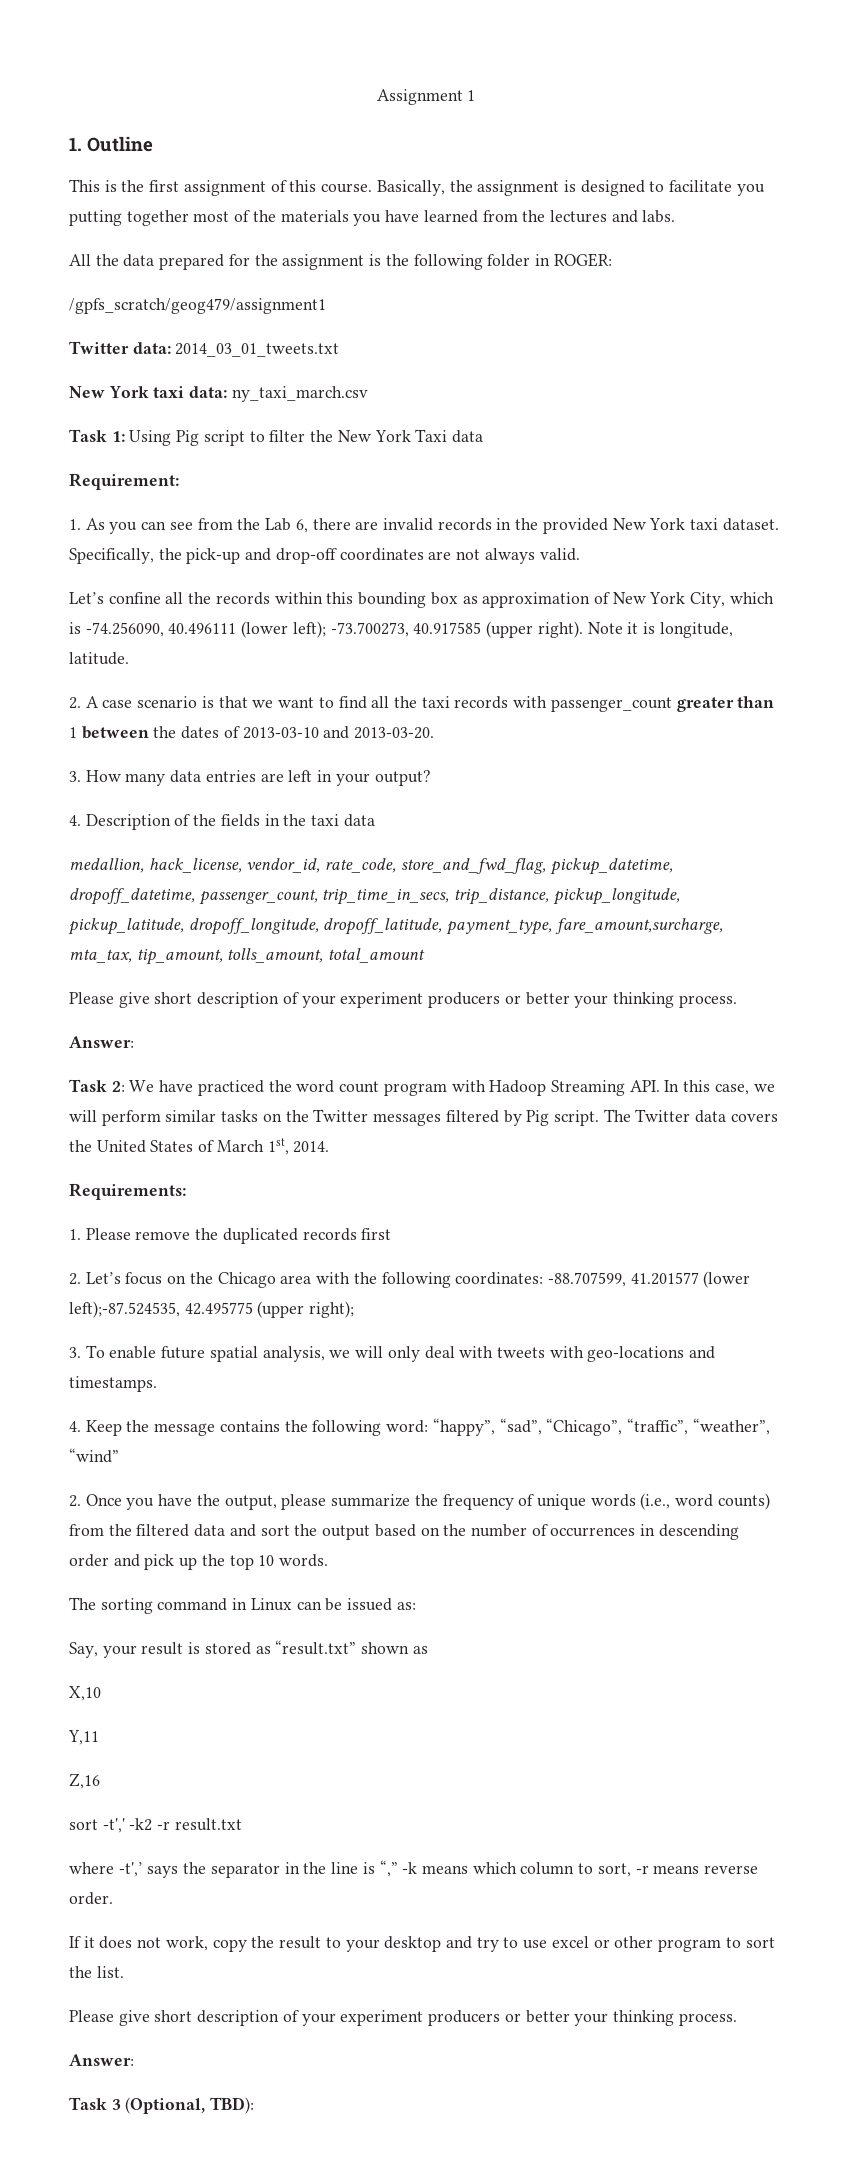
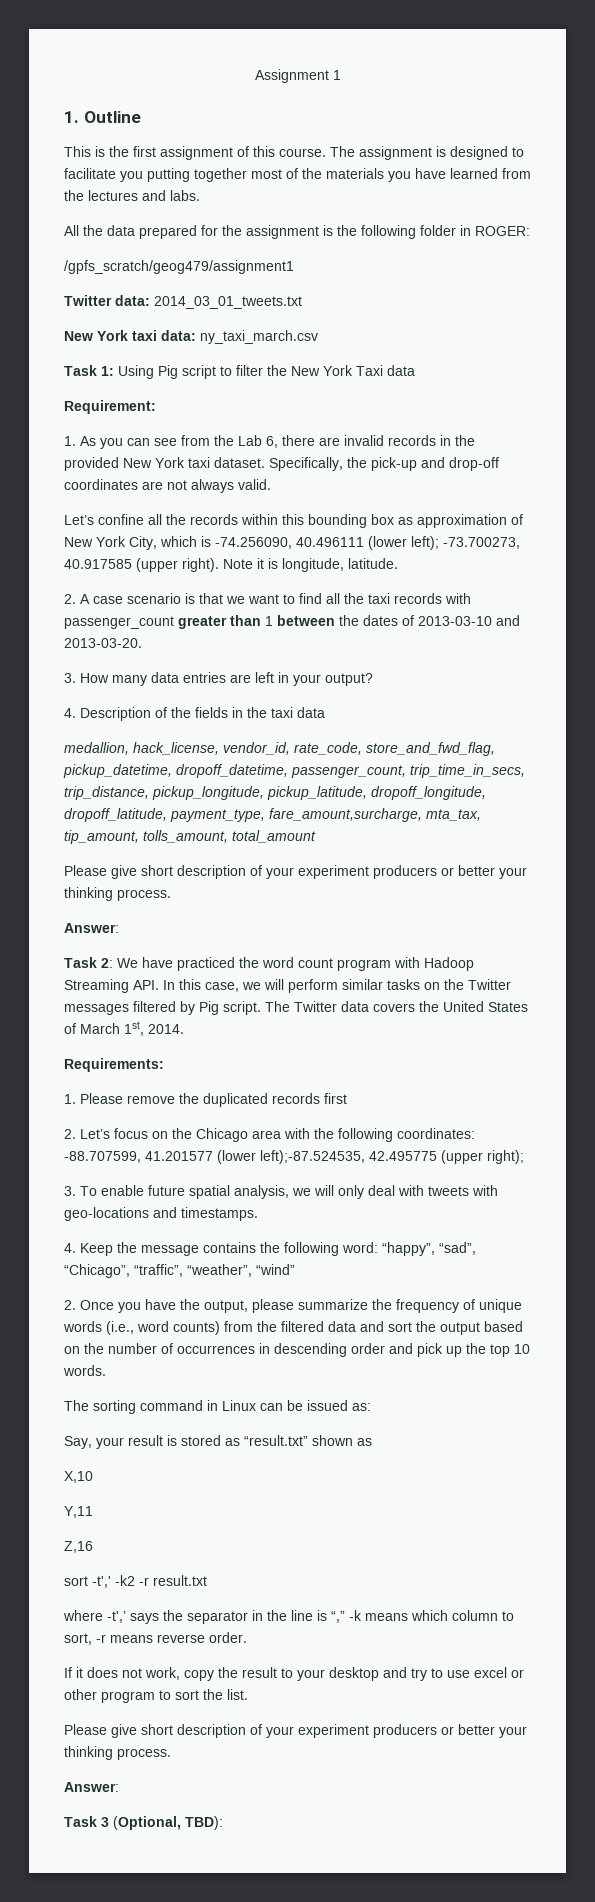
[376,180,473,196] Basically, the -> [330,146,355,157] The

